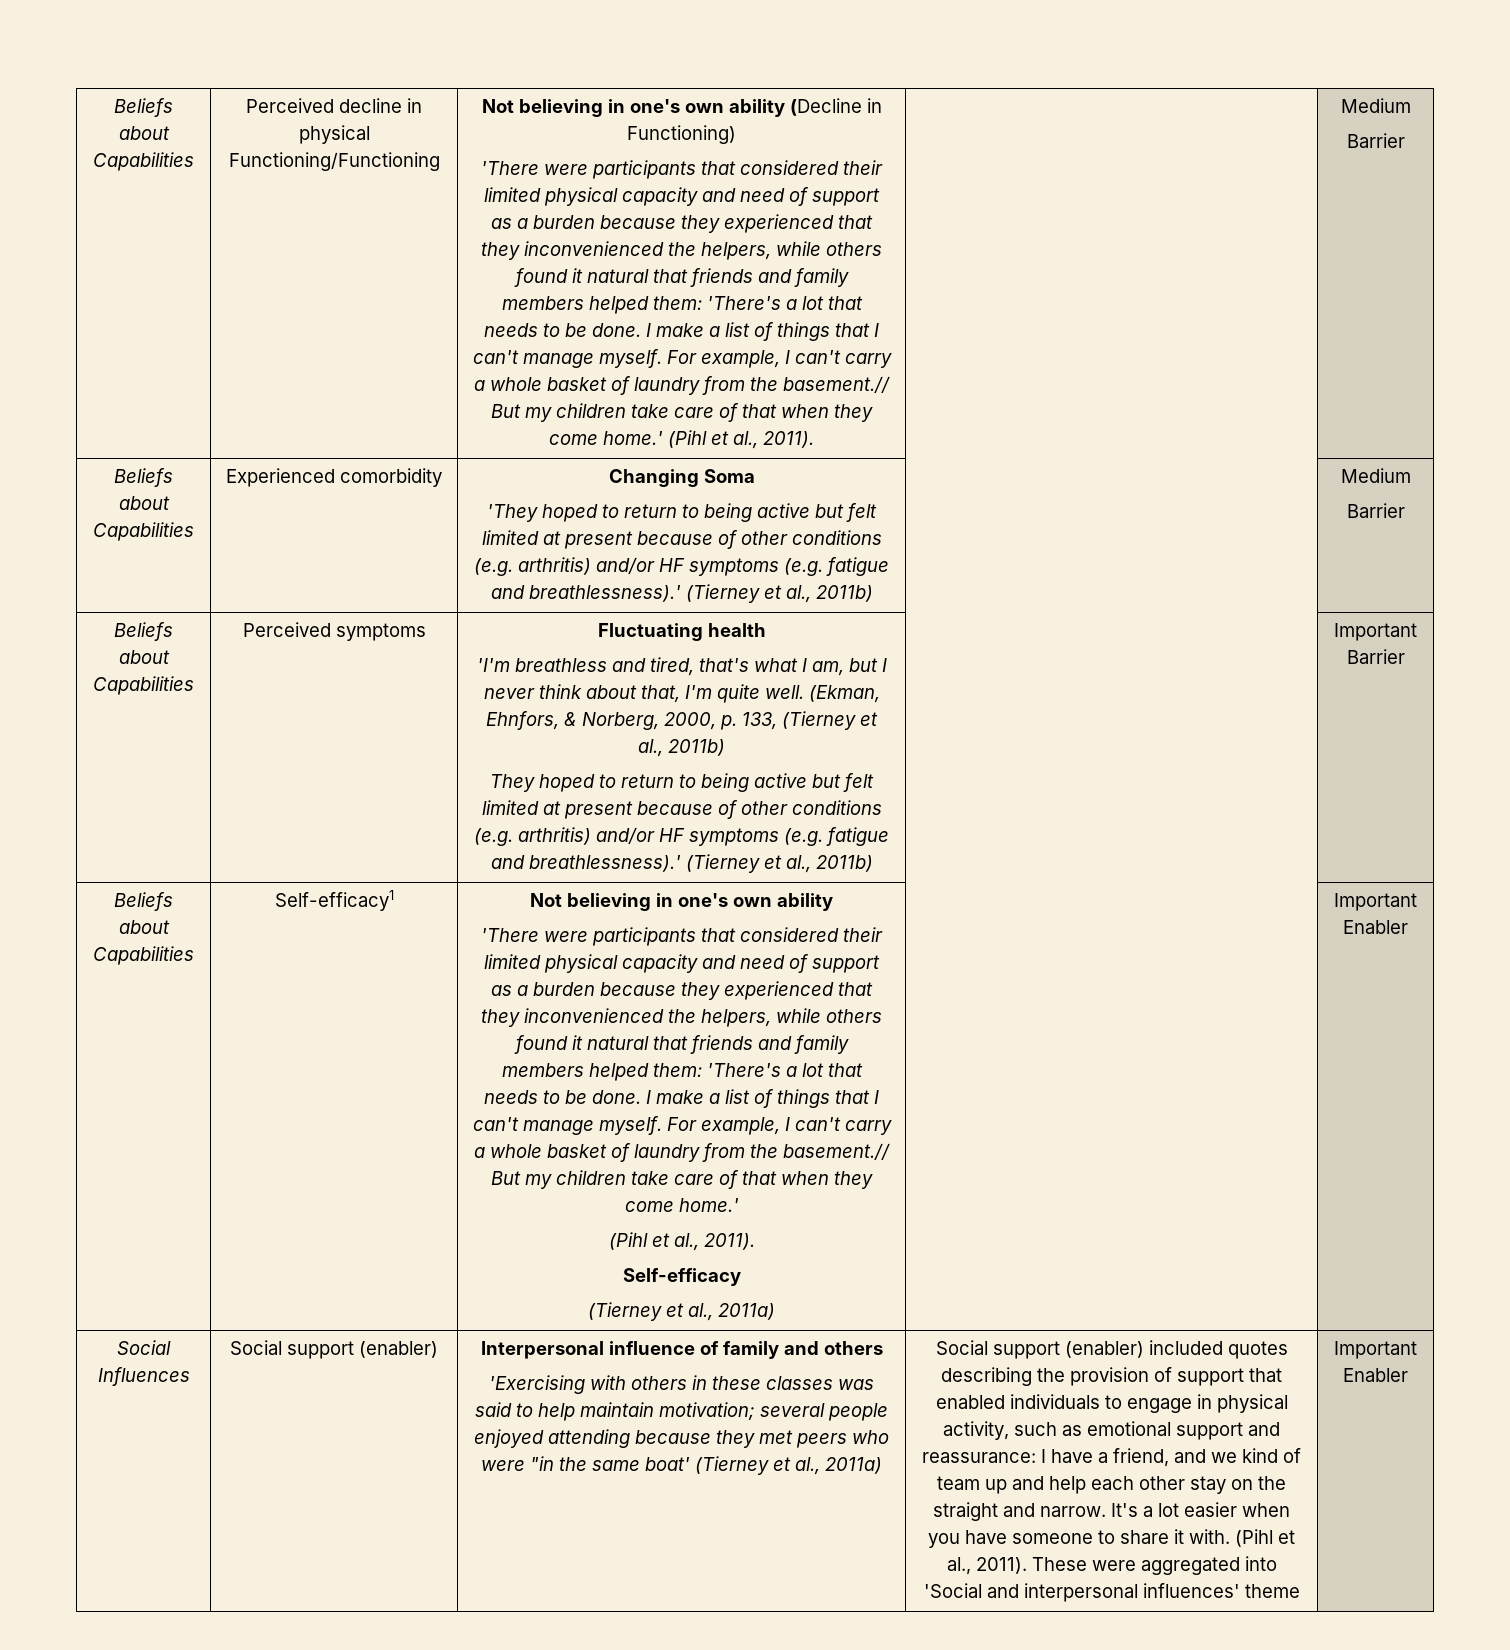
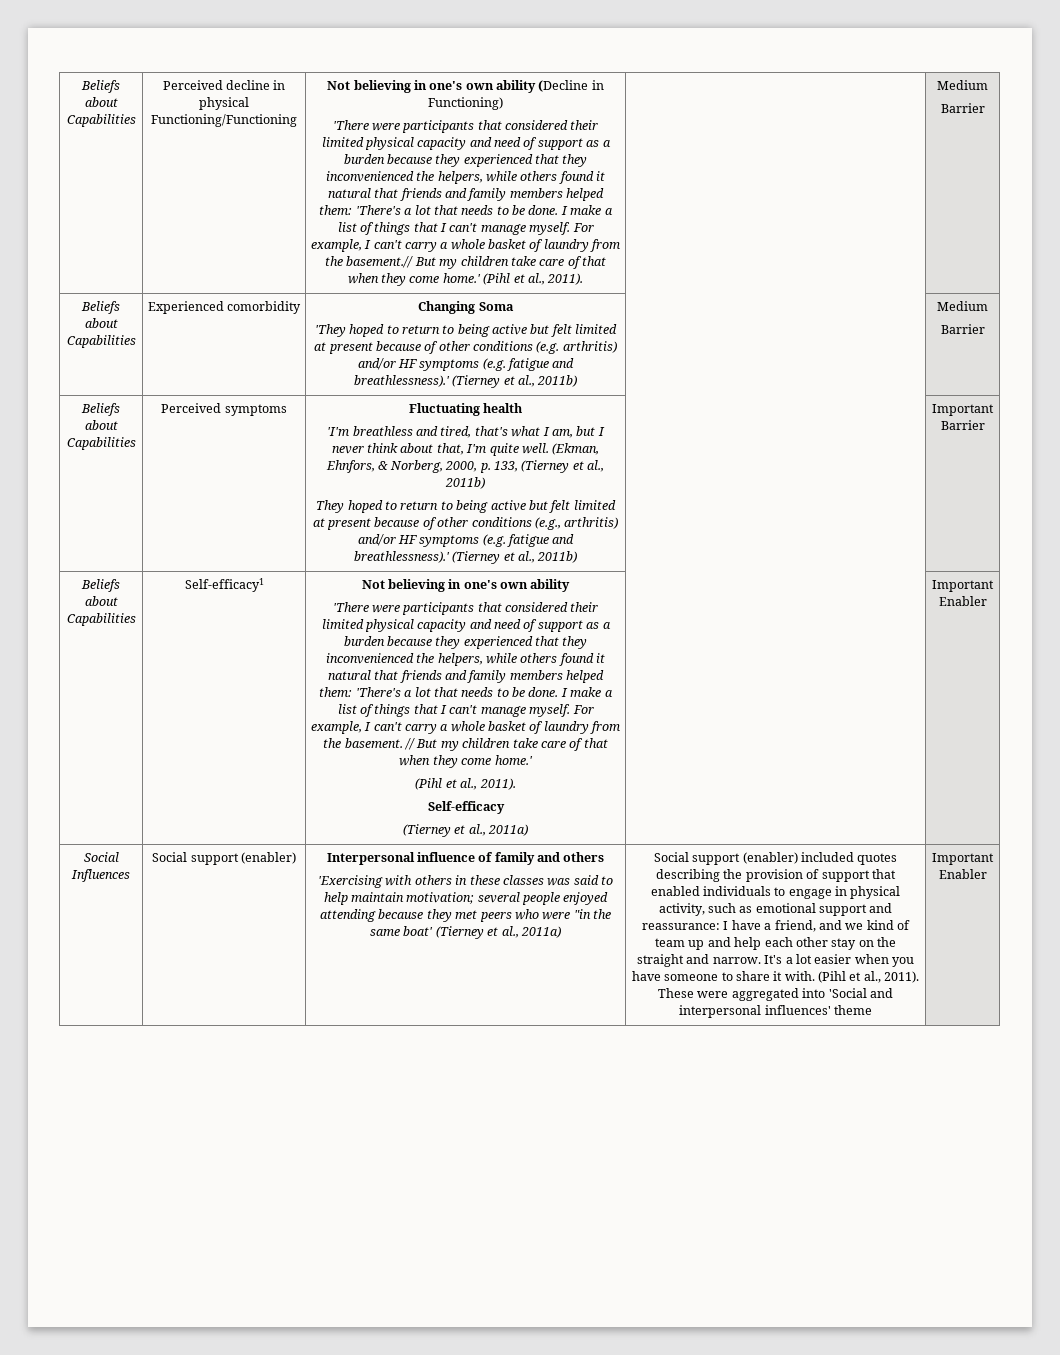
[474,828,513,846] (e.g. -> [534,517,561,530] (e.g.,
[782,1143,890,1160] basement.// -> [344,738,416,750] basement. //

